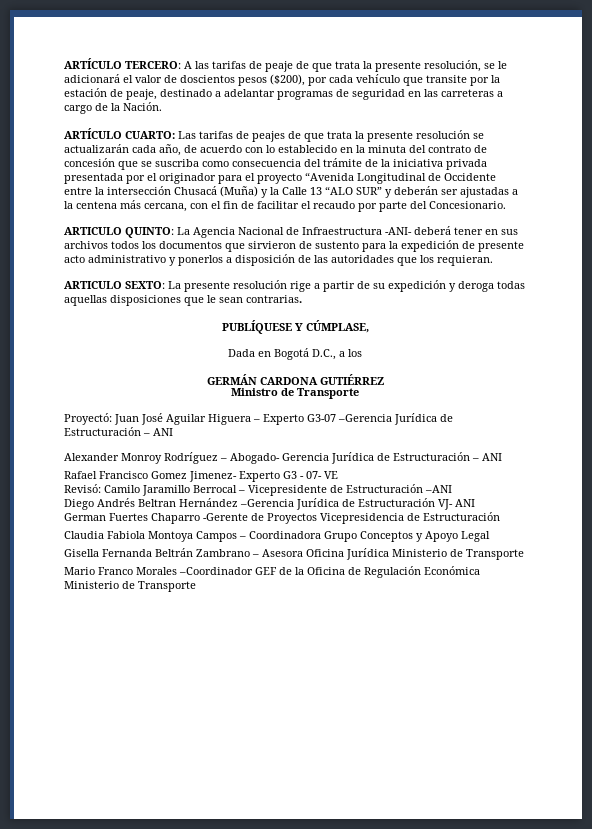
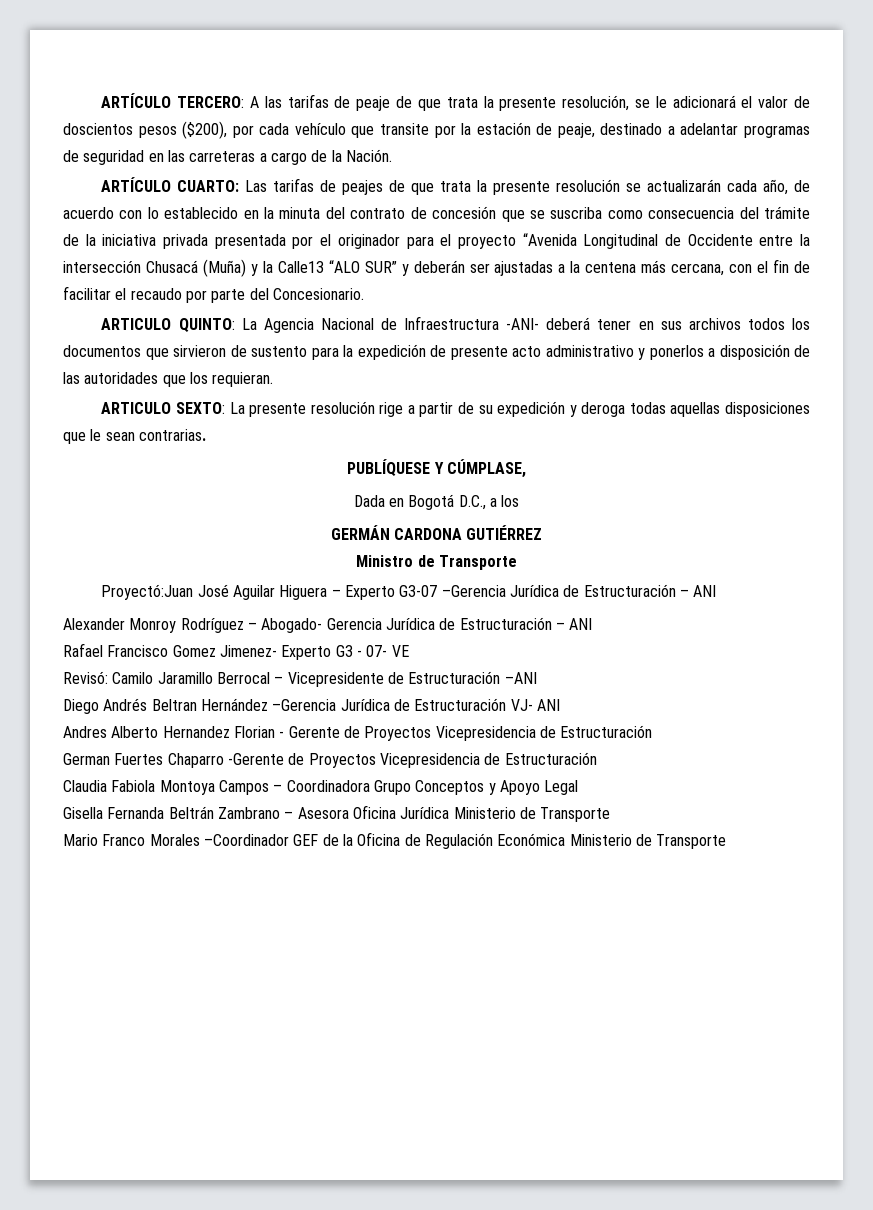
[282,187,322,195] Calle 13 -> [277,261,324,273] Calle13
[64,413,139,425] Proyectó: Juan -> [101,584,194,600] Proyectó:Juan
(475, 503) none -> [63,725,653,741] // Andres Alberto Hernandez Florian - Gerente de Proyectos Vicepresidencia de Estructuración

